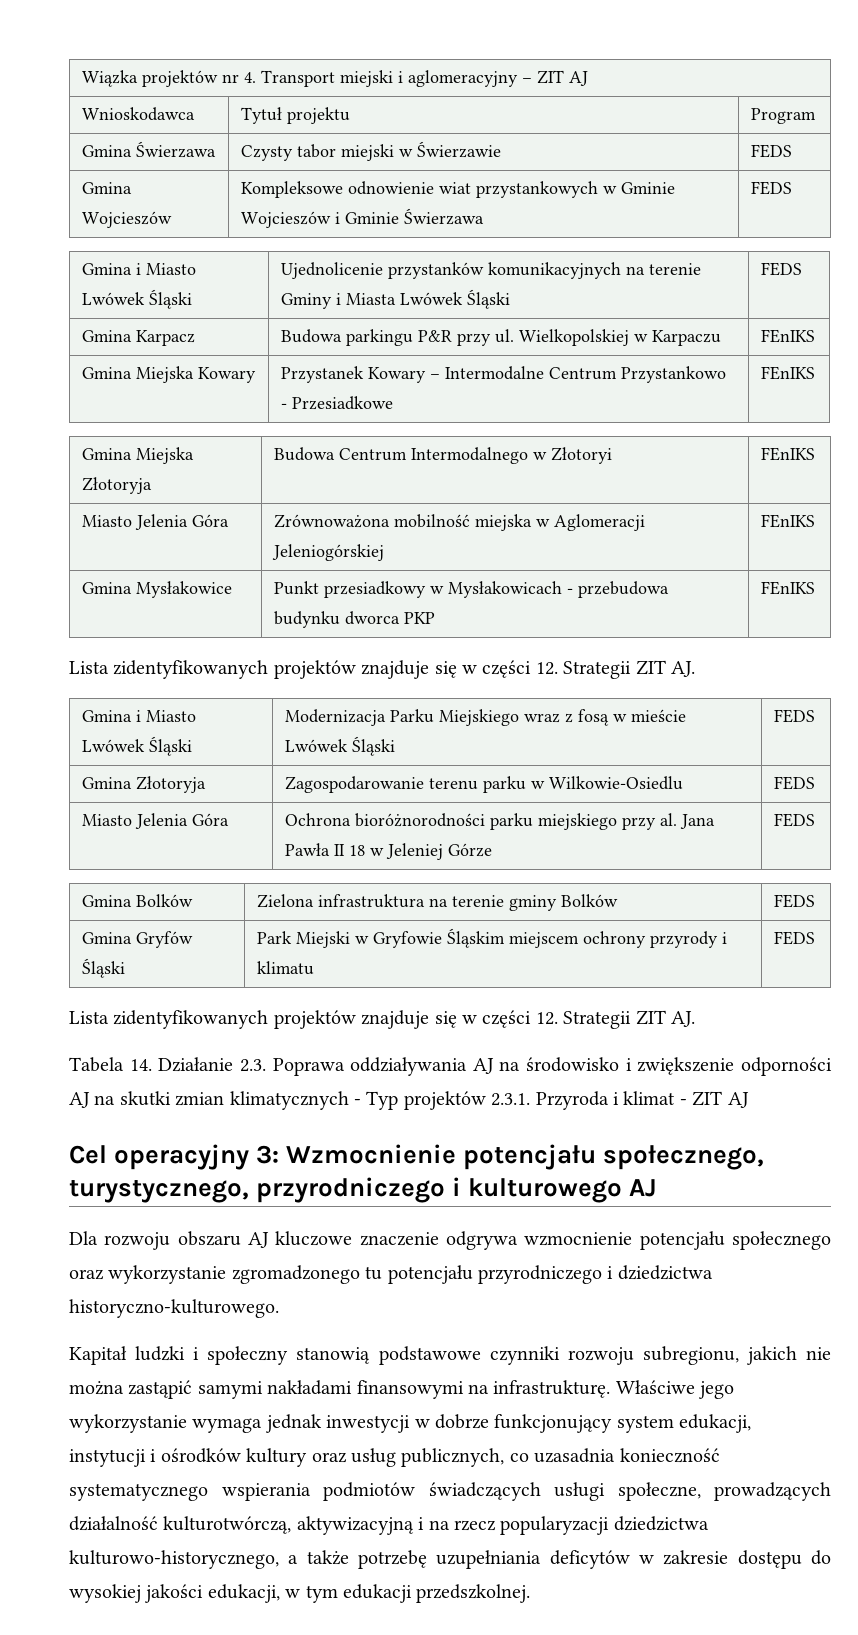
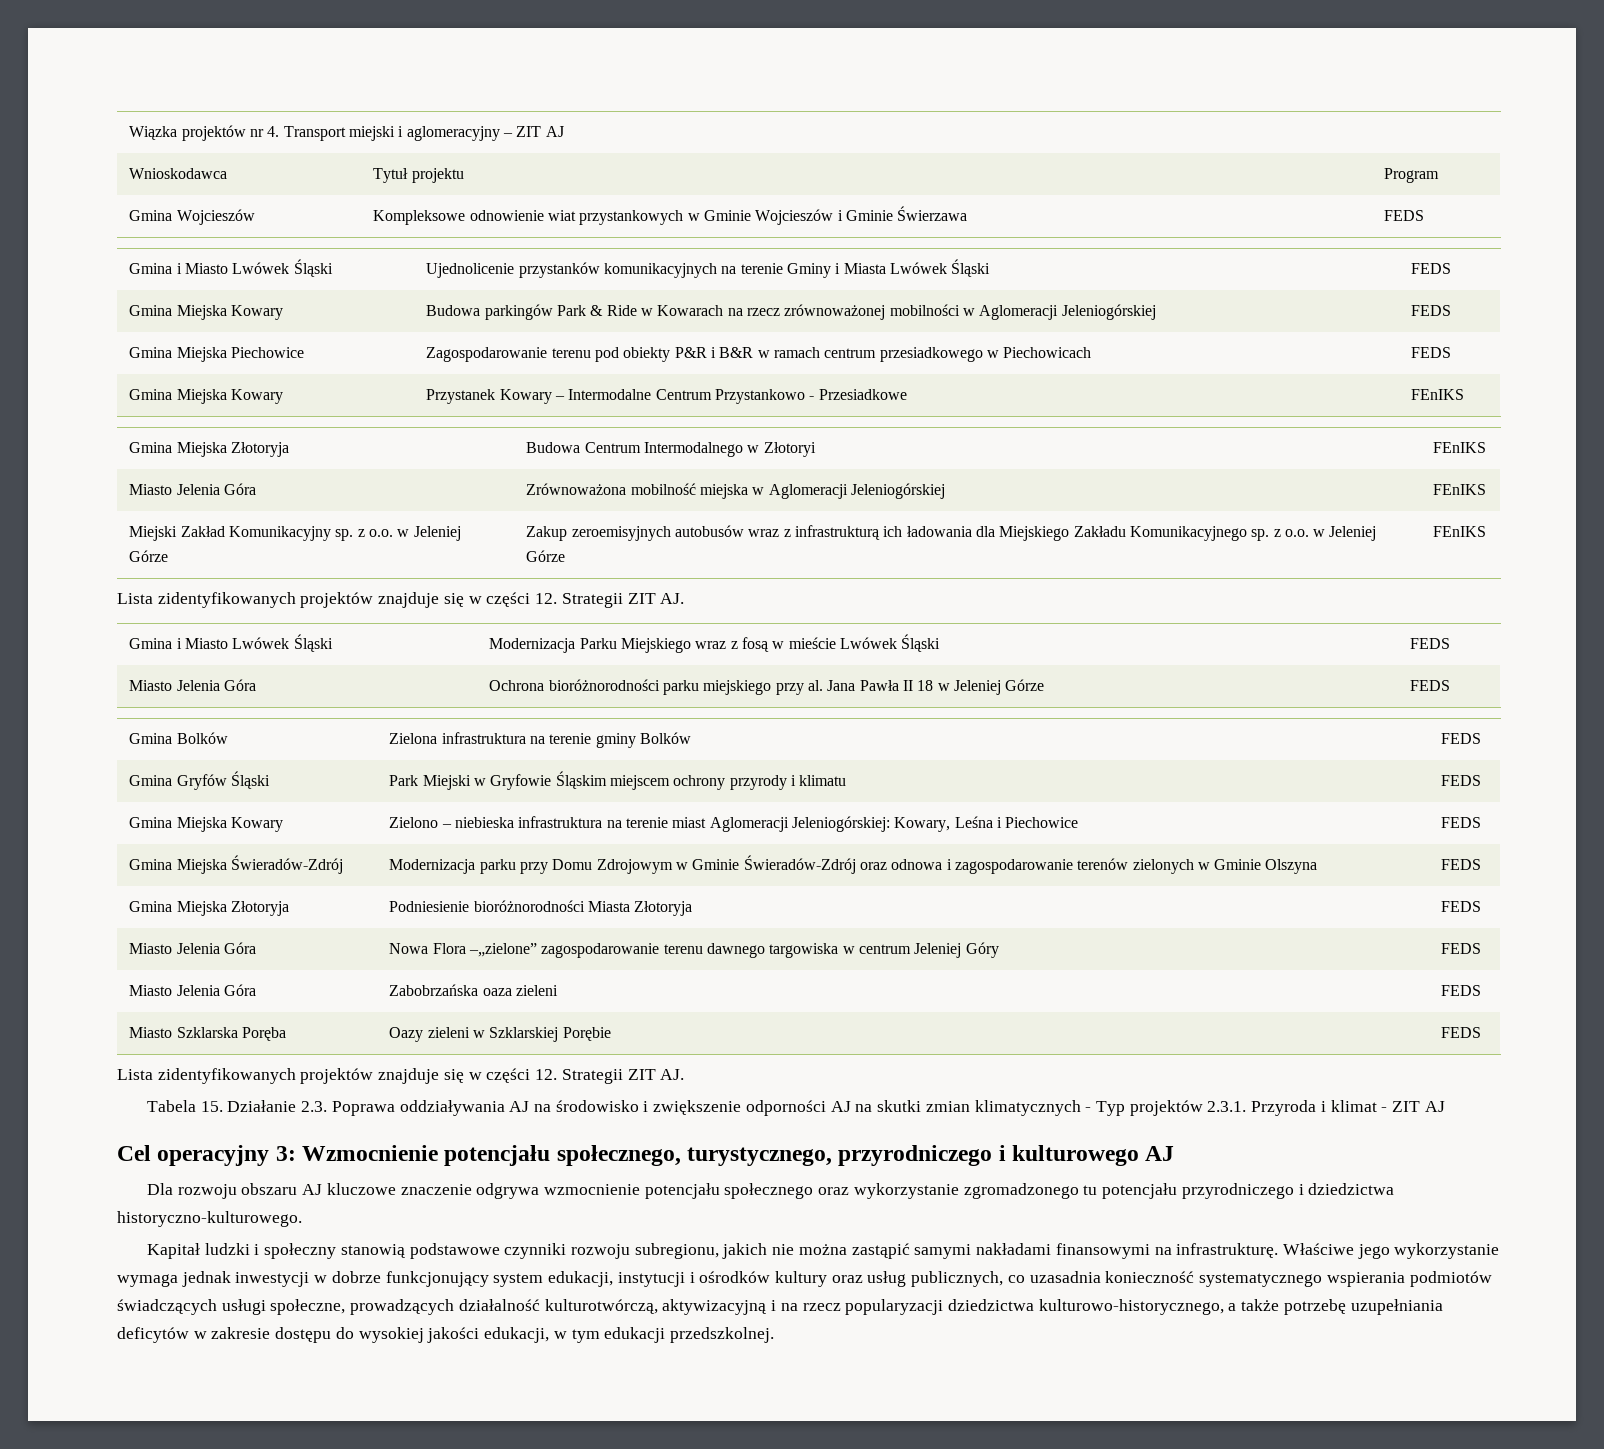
[82,141,217,158] [241,141,502,161] [751,144,793,158] // Gmina Świerzawa | Czysty tabor miejski w Świerzawie | FEDS -> (1440, 175) none
[136,330,196,346] [281,329,722,346] [761,329,816,343] Karpacz | Budowa parkingu P&R przy ul. Wielkopolskiej w Karpaczu | FEnIKS -> [176,305,283,320] [426,304,1156,320] [1411,305,1452,316] [129,347,304,362] [426,347,1092,362] [1411,347,1452,358] Miejska Kowary | Budowa parkingów Park & Ride w Kowarach na rzecz zrównoważonej mobilności w Aglomeracji Jeleniogórskiej | FEDS // Gmina Miejska Piechowice | Zagospodarowanie terenu pod obiekty P&R i B&R w ramach centrum przesiadkowego w Piechowicach | FEDS
[82,581,233,598] [274,581,670,598] [274,611,436,628] Gmina Mysłakowice | Punkt przesiadkowy w Mysłakowicach - przebudowa budynku dworca PKP -> [129,526,461,541] [129,550,169,562] [526,525,1377,541] [526,550,566,562] Miejski Zakład Komunikacyjny sp. z o.o. w Jeleniej Górze | Zakup zeroemisyjnych autobusów wraz z infrastrukturą ich ładowania dla Miejskiego Zakładu Komunikacyjnego sp. z o.o. w Jeleniej Górze
[82,776,207,793] [285,776,684,793] [774,776,816,790] // Gmina Złotoryja | Zagospodarowanie terenu parku w Wilkowie-Osiedlu | FEDS -> (1451, 643) none
(816, 938) none -> [129,817,283,832] [389,816,1079,832] [1441,817,1482,828] [129,855,343,874] [389,855,1318,874] [1441,859,1482,870] [129,901,289,916] [389,900,693,916] [1441,901,1482,912] [129,942,256,954] [389,942,999,958] [1441,943,1482,954] [129,984,256,996] [389,984,558,996] [1441,985,1482,996] [129,1027,286,1041] [389,1027,611,1042] [1441,1027,1482,1038] // Gmina Miejska Kowary | Zielono – niebieska infrastruktura na terenie miast Aglomeracji Jeleniogórskiej: Kowary, Leśna i Piechowice | FEDS // Gmina Miejska Świeradów-Zdrój | Modernizacja parku przy Domu Zdrojowym w Gminie Świeradów-Zdrój oraz odnowa i zagospodarowanie terenów zielonych w Gminie Olszyna | FEDS // Gmina Miejska Złotoryja | Podniesienie bioróżnorodności Miasta Złotoryja | FEDS // Miasto Jelenia Góra | Nowa Flora –„zielone” zagospodarowanie terenu dawnego targowiska w centrum Jeleniej Góry | FEDS // Miasto Jelenia Góra | Zabobrzańska oaza zieleni | FEDS // Miasto Szklarska Poręba | Oazy zieleni w Szklarskiej Porębie | FEDS
[129,1059,152,1071] 14. -> [200,1101,223,1112] 15.

